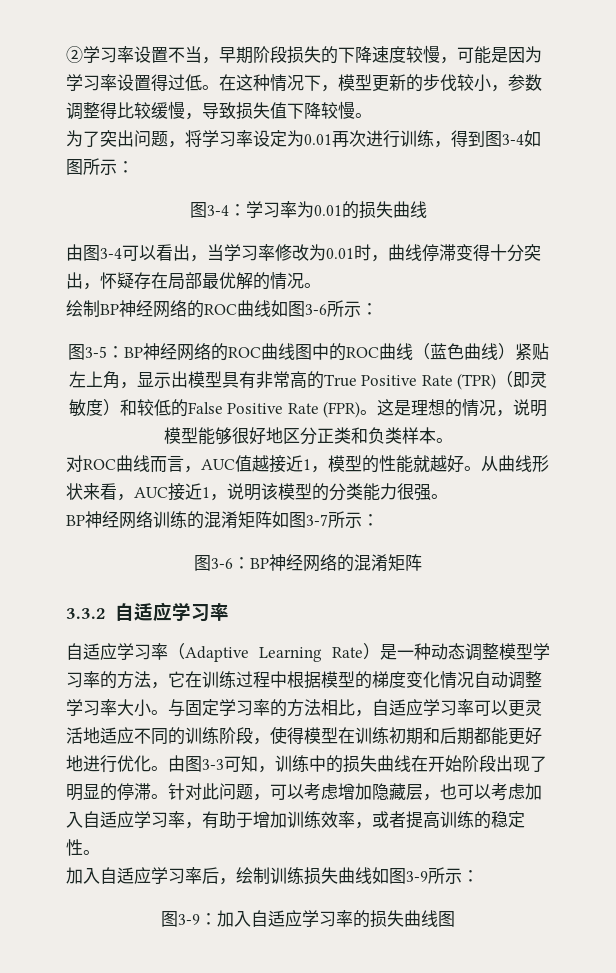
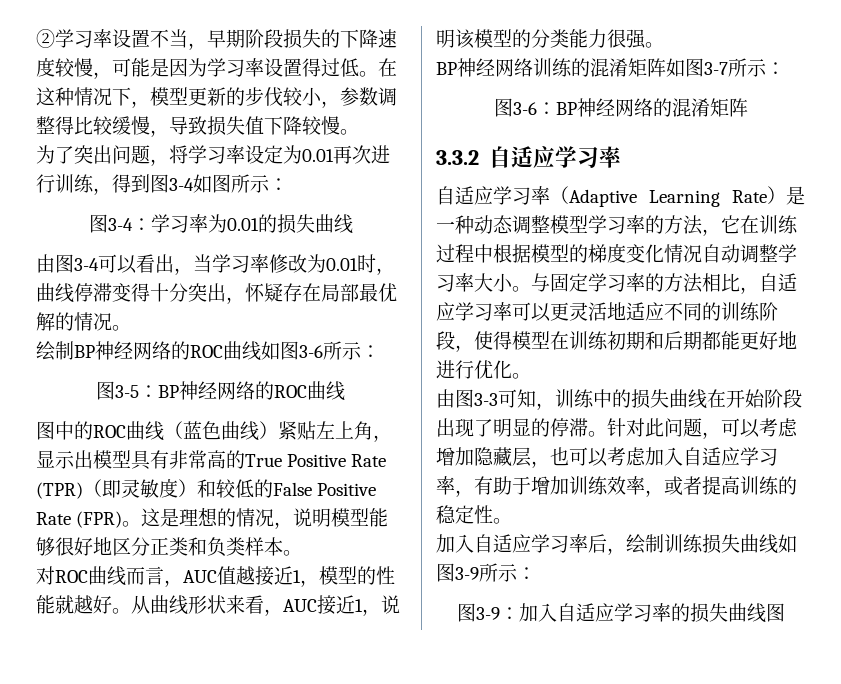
(295, 351) none -> (345, 391) //
(168, 768) none -> (531, 376) //

